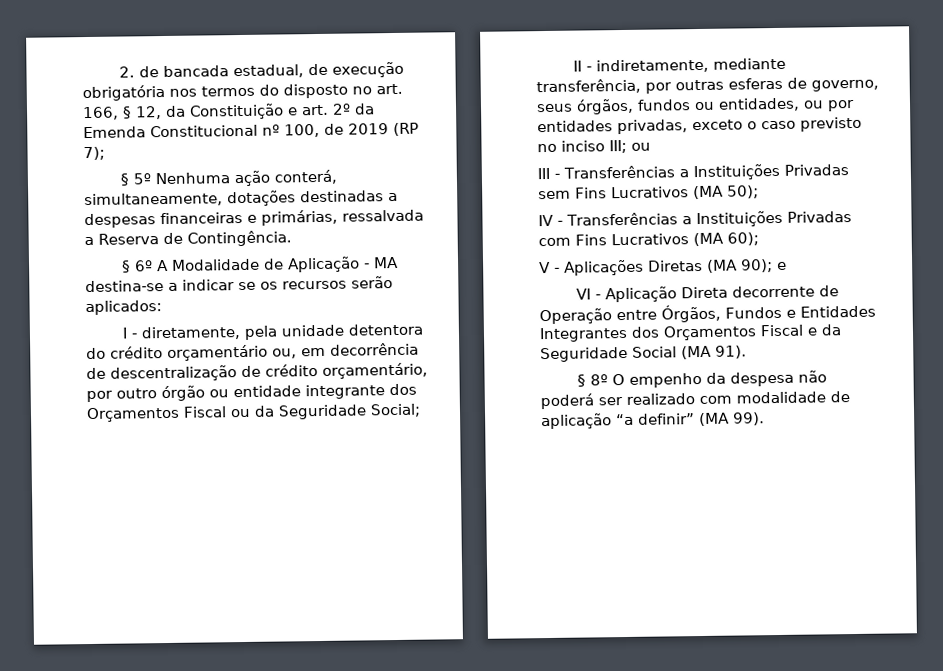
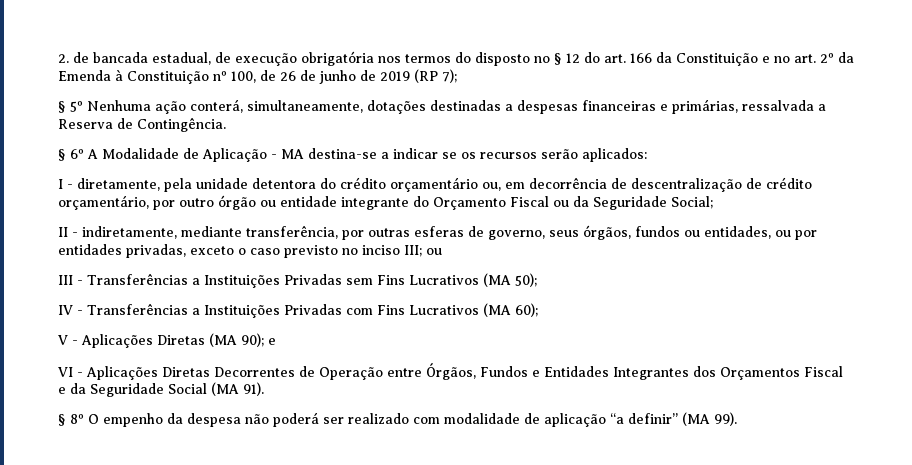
[376,83,403,95] [82,106,162,121] art. 166, § 12, -> [554,52,652,65] § 12 do art. 166
(298, 111) none -> [774,56,790,63] no
[150,124,258,138] Constitucional -> [115,69,209,84] à Constituição
(344, 129) none -> [280,70,376,84] 26 de junho de
[389,383,417,396] [86,406,180,423] dos Orçamentos -> [413,196,506,210] do Orçamento
[605,285,816,303] Aplicação Direta decorrente -> [86,366,295,380] Aplicações Diretas Decorrentes

